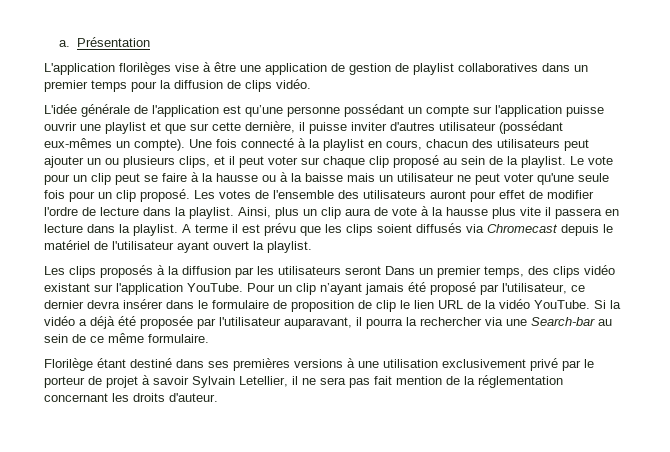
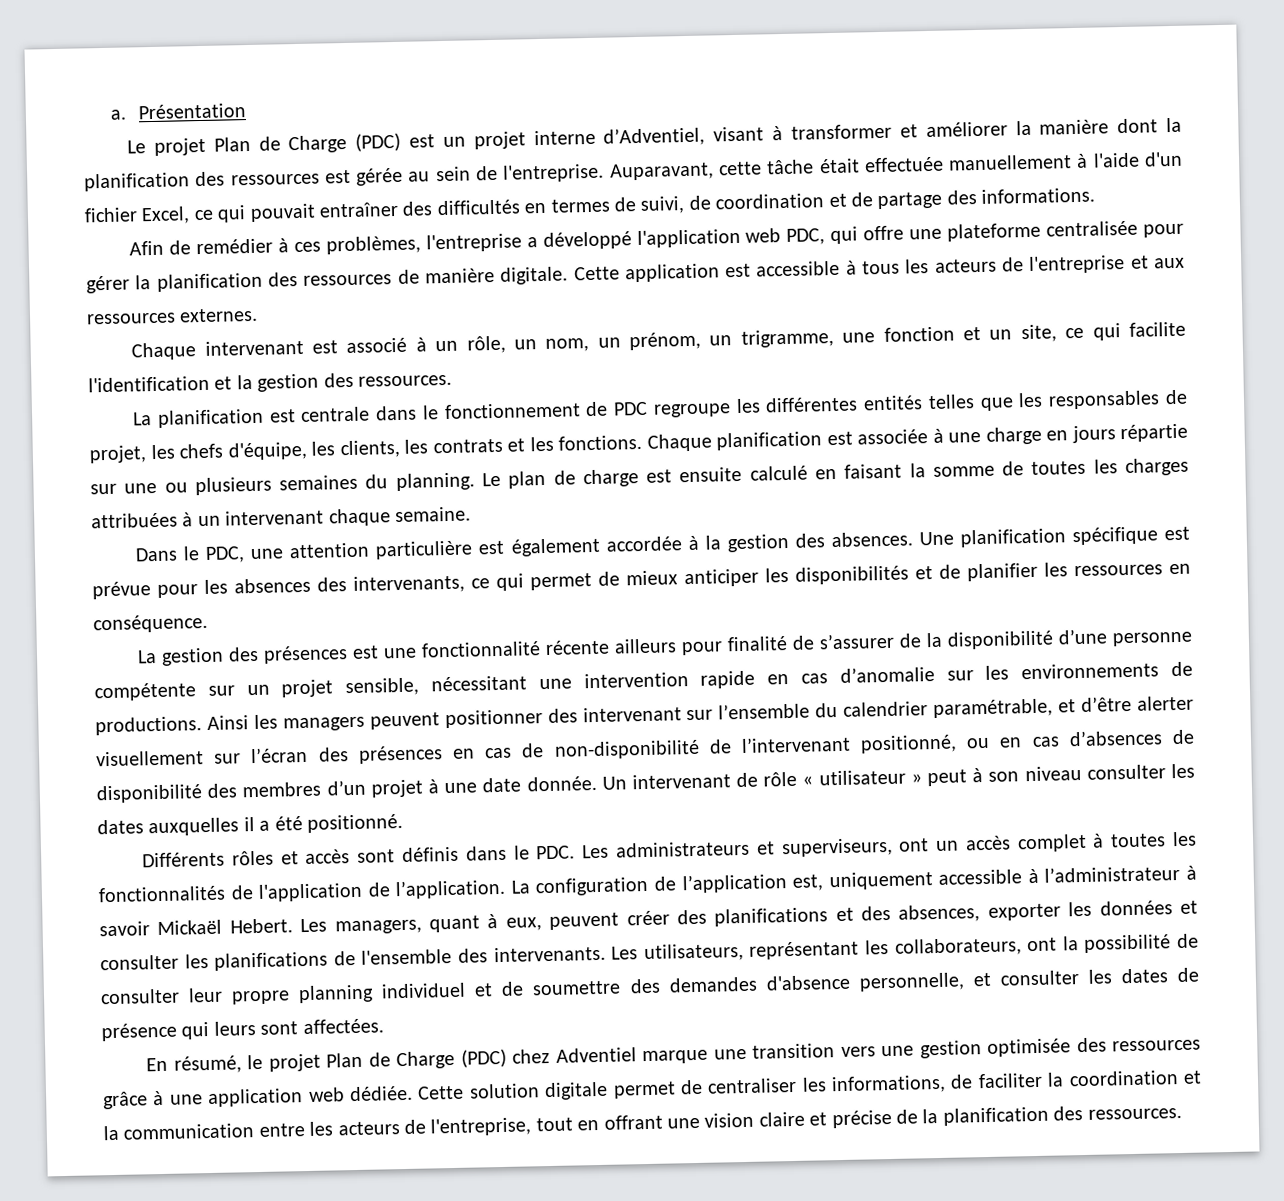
[44,62,588,75] [44,79,311,92] [44,104,604,117] [44,121,563,134] [44,138,589,151] [44,155,613,168] [44,172,609,185] [44,189,594,202] [44,206,619,219] [44,223,613,236] [44,240,312,253] [44,265,615,278] [44,282,585,295] [44,299,621,312] [44,316,612,329] [44,333,209,343] [44,358,594,371] [44,375,563,388] [44,393,218,402] L'application florilèges vise à être une application de gestion de playlist collaboratives dans un premier temps pour la diffusion de clips vidéo. // L'idée générale de l'application est qu’une personne possédant un compte sur l'application puisse ouvrir une playlist et que sur cette dernière, il puisse inviter d'autres utilisateur (possédant eux-mêmes un compte). Une fois connecté à la playlist en cours, chacun des utilisateurs peut ajouter un ou plusieurs clips, et il peut voter sur chaque clip proposé au sein de la playlist. Le vote pour un clip peut se faire à la hausse ou à la baisse mais un utilisateur ne peut voter qu'une seule fois pour un clip proposé. Les votes de l'ensemble des utilisateurs auront pour effet de modifier l'ordre de lecture dans la playlist. Ainsi, plus un clip aura de vote à la hausse plus vite il passera en lecture dans la playlist. A terme il est prévu que les clips soient diffusés via Chromecast depuis le matériel de l'utilisateur ayant ouvert la playlist. // Les clips proposés à la diffusion par les utilisateurs seront Dans un premier temps, des clips vidéo existant sur l'application YouTube. Pour un clip n’ayant jamais été proposé par l'utilisateur, ce dernier devra insérer dans le formulaire de proposition de clip le lien URL de la vidéo YouTube. Si la vidéo a déjà été proposée par l'utilisateur auparavant, il pourra la rechercher via une Search-bar au sein de ce même formulaire. // Florilège étant destiné dans ses premières versions à une utilisation exclusivement privé par le porteur de projet à savoir Sylvain Letellier, il ne sera pas fait mention de la réglementation concernant les droits d'auteur. -> [127,117,1182,156] [84,151,1183,192] [84,187,1096,225] [129,220,1185,256] [86,254,1185,294] [86,307,259,325] [131,321,1186,361] [88,372,452,393] [133,389,1188,428] [89,423,1188,464] [90,457,1190,496] [91,506,471,529] [135,526,1191,563] [92,562,1191,600] [93,613,208,634] [137,628,1193,666] [94,661,1193,702] [95,695,1194,736] [96,729,1195,767] [96,763,1195,804] [97,813,403,837] [142,831,1197,868] [98,864,1197,903] [99,900,1199,937] [100,933,1199,971] [100,967,1199,1005] [101,1018,384,1042] [146,1037,1202,1074] [103,1070,1203,1110] [103,1106,1182,1141] Le projet Plan de Charge (PDC) est un projet interne d’Adventiel, visant à transformer et améliorer la manière dont la planification des ressources est gérée au sein de l'entreprise. Auparavant, cette tâche était effectuée manuellement à l'aide d'un fichier Excel, ce qui pouvait entraîner des difficultés en termes de suivi, de coordination et de partage des informations. // Afin de remédier à ces problèmes, l'entreprise a développé l'application web PDC, qui offre une plateforme centralisée pour gérer la planification des ressources de manière digitale. Cette application est accessible à tous les acteurs de l'entreprise et aux ressources externes. // Chaque intervenant est associé à un rôle, un nom, un prénom, un trigramme, une fonction et un site, ce qui facilite l'identification et la gestion des ressources. // La planification est centrale dans le fonctionnement de PDC regroupe les différentes entités telles que les responsables de projet, les chefs d'équipe, les clients, les contrats et les fonctions. Chaque planification est associée à une charge en jours répartie sur une ou plusieurs semaines du planning. Le plan de charge est ensuite calculé en faisant la somme de toutes les charges attribuées à un intervenant chaque semaine. // Dans le PDC, une attention particulière est également accordée à la gestion des absences. Une planification spécifique est prévue pour les absences des intervenants, ce qui permet de mieux anticiper les disponibilités et de planifier les ressources en conséquence. // La gestion des présences est une fonctionnalité récente ailleurs pour finalité de s’assurer de la disponibilité d’une personne compétente sur un projet sensible, nécessitant une intervention rapide en cas d’anomalie sur les environnements de productions. Ainsi les managers peuvent positionner des intervenant sur l’ensemble du calendrier paramétrable, et d’être alerter visuellement sur l’écran des présences en cas de non-disponibilité de l’intervenant positionné, ou en cas d’absences de disponibilité des membres d’un projet à une date donnée. Un intervenant de rôle « utilisateur » peut à son niveau consulter les dates auxquelles il a été positionné. // Différents rôles et accès sont définis dans le PDC. Les administrateurs et superviseurs, ont un accès complet à toutes les fonctionnalités de l'application de l’application. La configuration de l’application est, uniquement accessible à l’administrateur à savoir Mickaël Hebert. Les managers, quant à eux, peuvent créer des planifications et des absences, exporter les données et consulter les planifications de l'ensemble des intervenants. Les utilisateurs, représentant les collaborateurs, ont la possibilité de consulter leur propre planning individuel et de soumettre des demandes d'absence personnelle, et consulter les dates de présence qui leurs sont affectées. // En résumé, le projet Plan de Charge (PDC) chez Adventiel marque une transition vers une gestion optimisée des ressources grâce à une application web dédiée. Cette solution digitale permet de centraliser les informations, de faciliter la coordination et la communication entre les acteurs de l'entreprise, tout en offrant une vision claire et précise de la planification des ressources.

